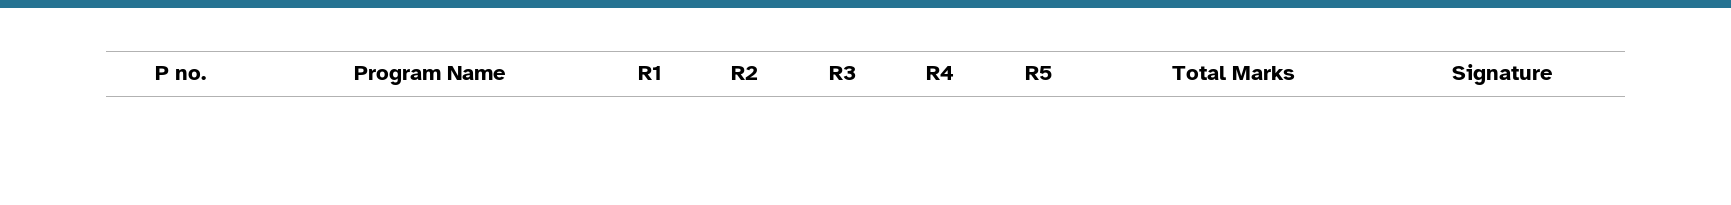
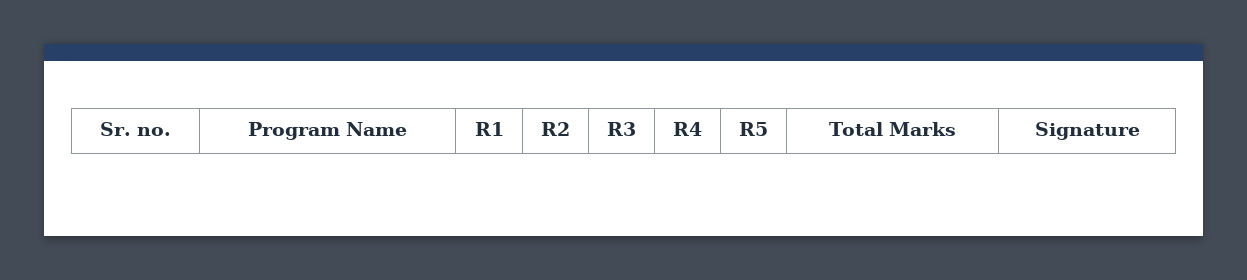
[155,66,169,80] P -> [100,122,132,136] Sr.

